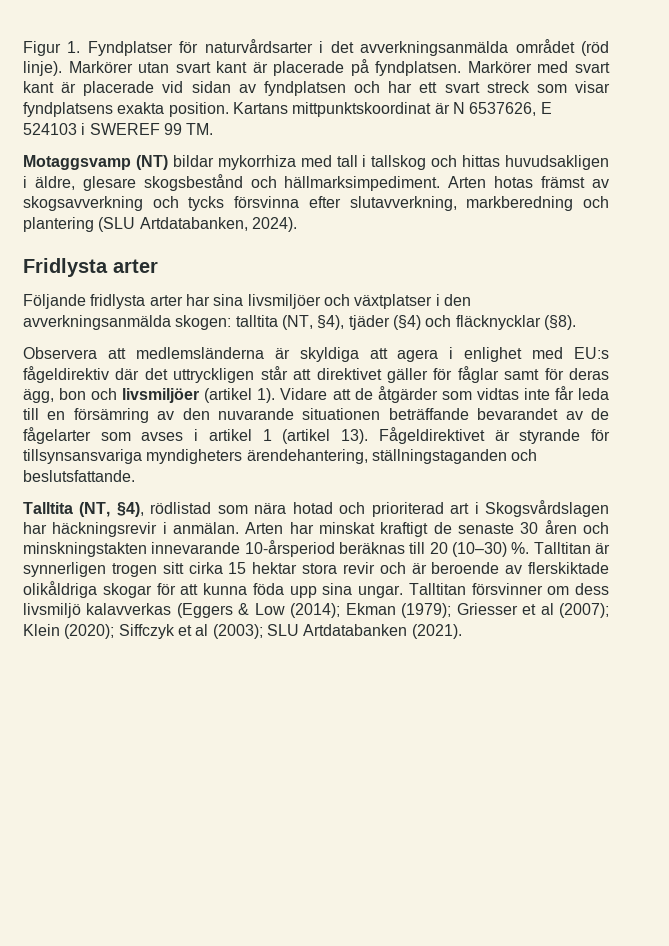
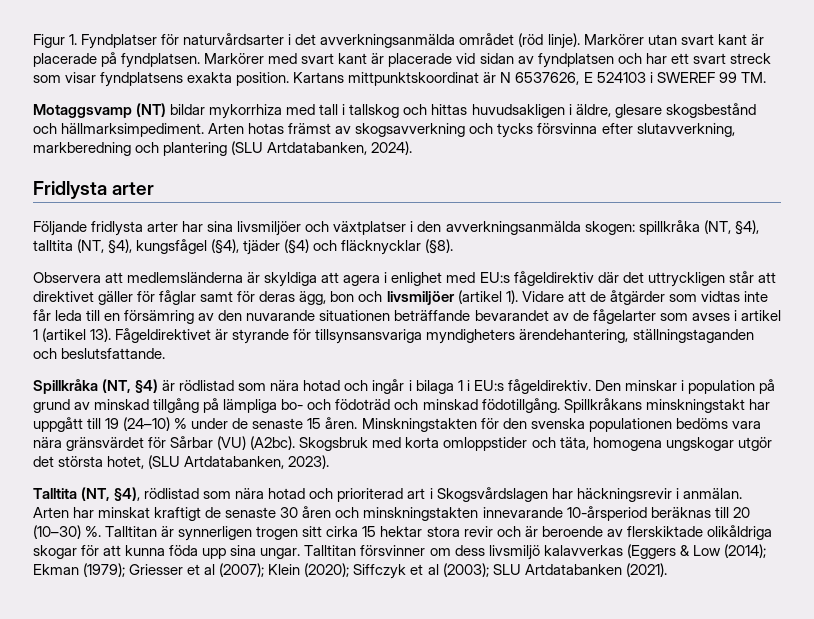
(232, 322) none -> [638,220,759,235] spillkråka (NT, §4),
(345, 322) none -> [136,239,240,254] kungsfågel (§4),
(135, 476) none -> [33,379,775,394] [33,398,770,413] [33,417,761,432] [33,436,772,451] [33,455,330,469] // Spillkråka (NT, §4) är rödlistad som nära hotad och ingår i bilaga 1 i EU:s fågeldirektiv. Den minskar i population på grund av minskad tillgång på lämpliga bo- och födoträd och minskad födotillgång. Spillkråkans minskningstakt har uppgått till 19 (24–10) % under de senaste 15 åren. Minskningstakten för den svenska populationen bedöms vara nära gränsvärdet för Sårbar (VU) (A2bc). Skogsbruk med korta omloppstider och täta, homogena ungskogar utgör det största hotet, (SLU Artdatabanken, 2023).

